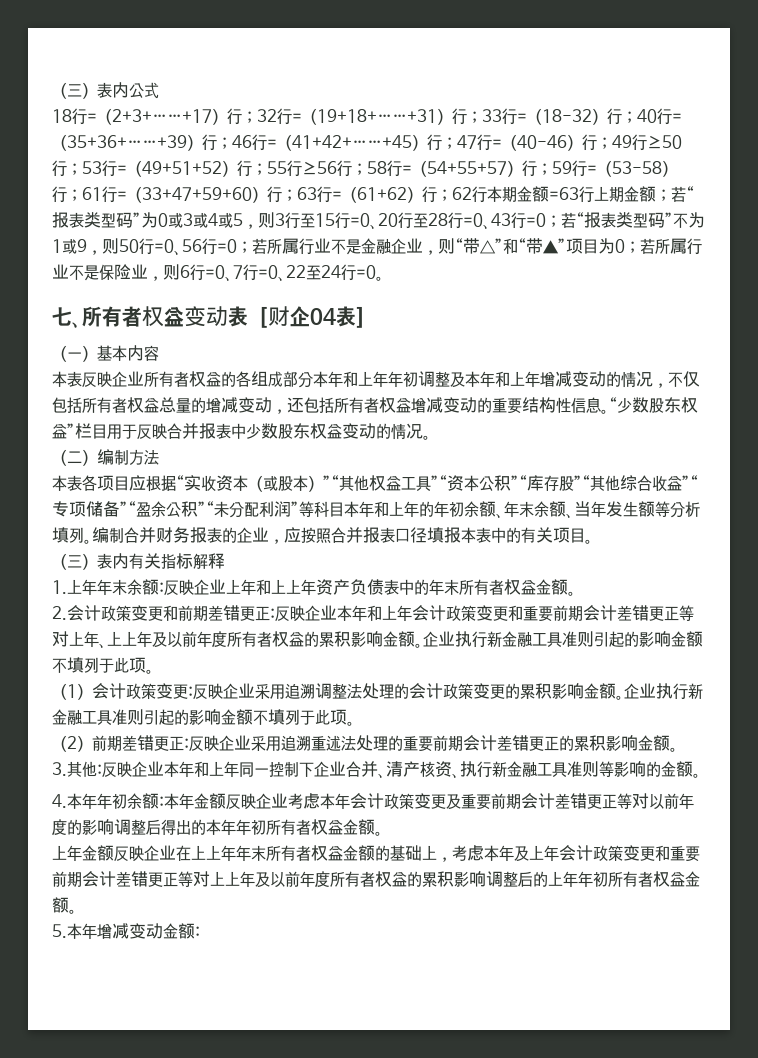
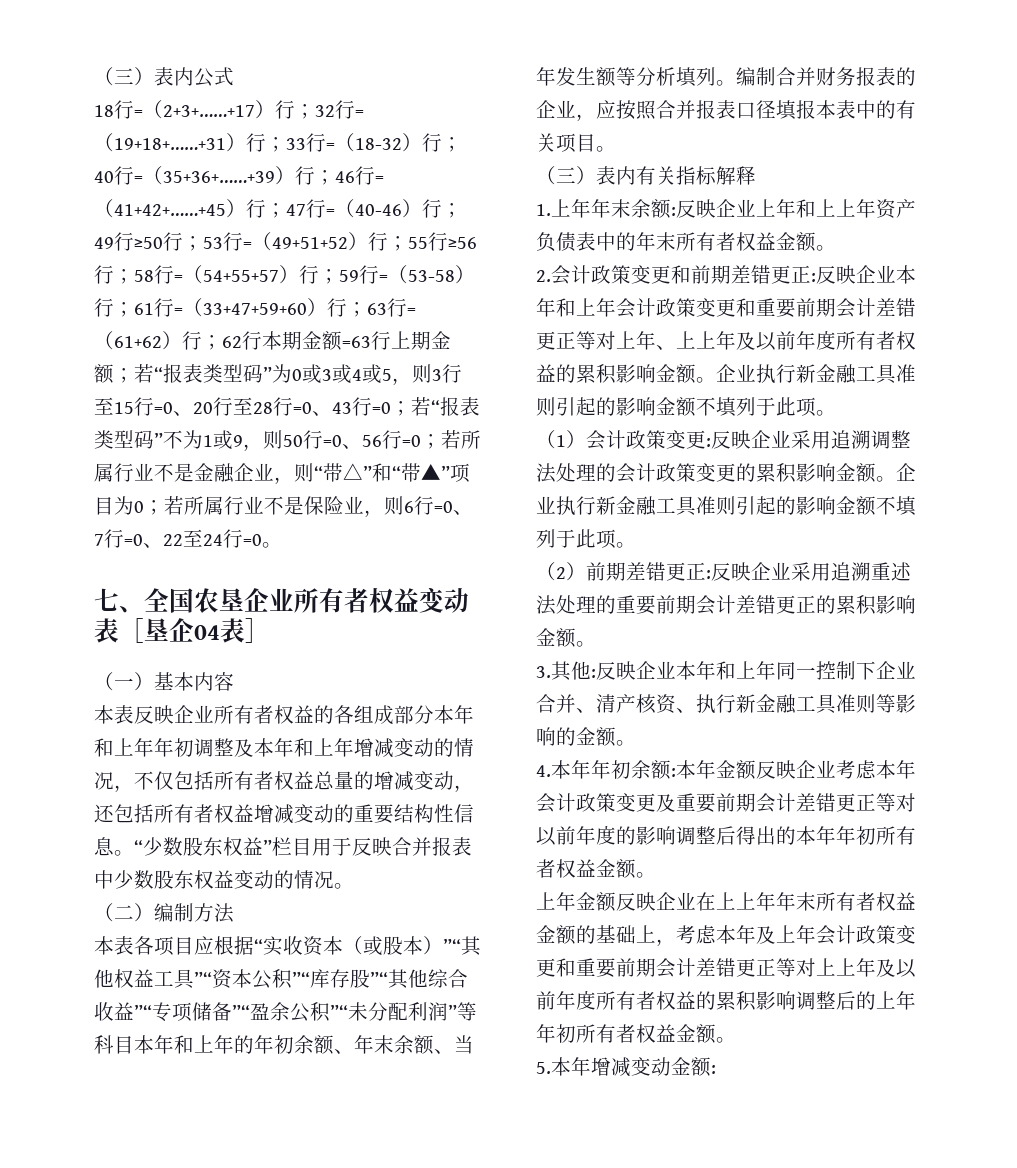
(82, 325) none -> [144,588,294,613] 全国农垦企业
[268,306,290,326] 财 -> [144,618,169,641] 垦

